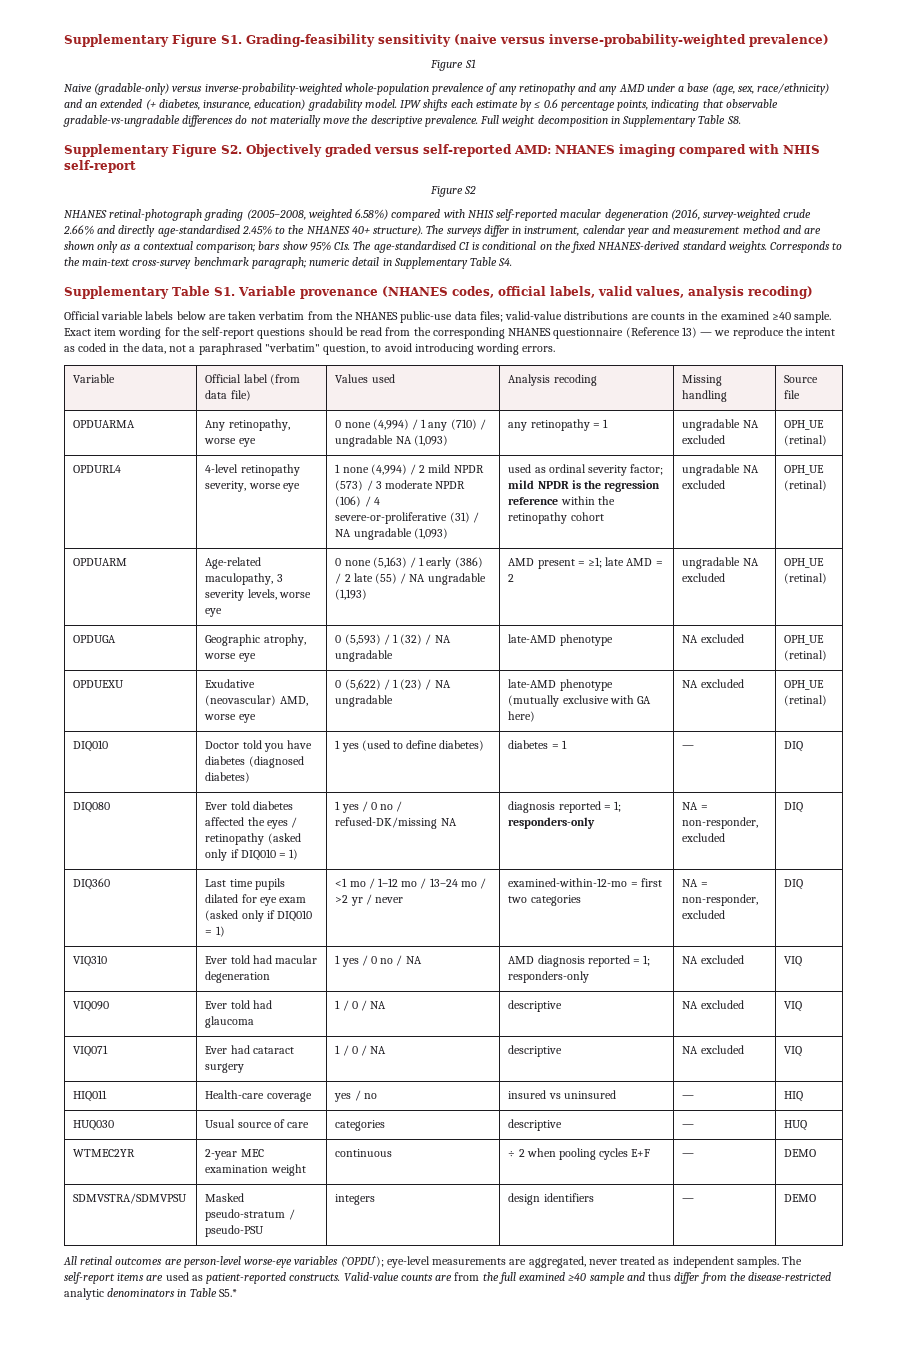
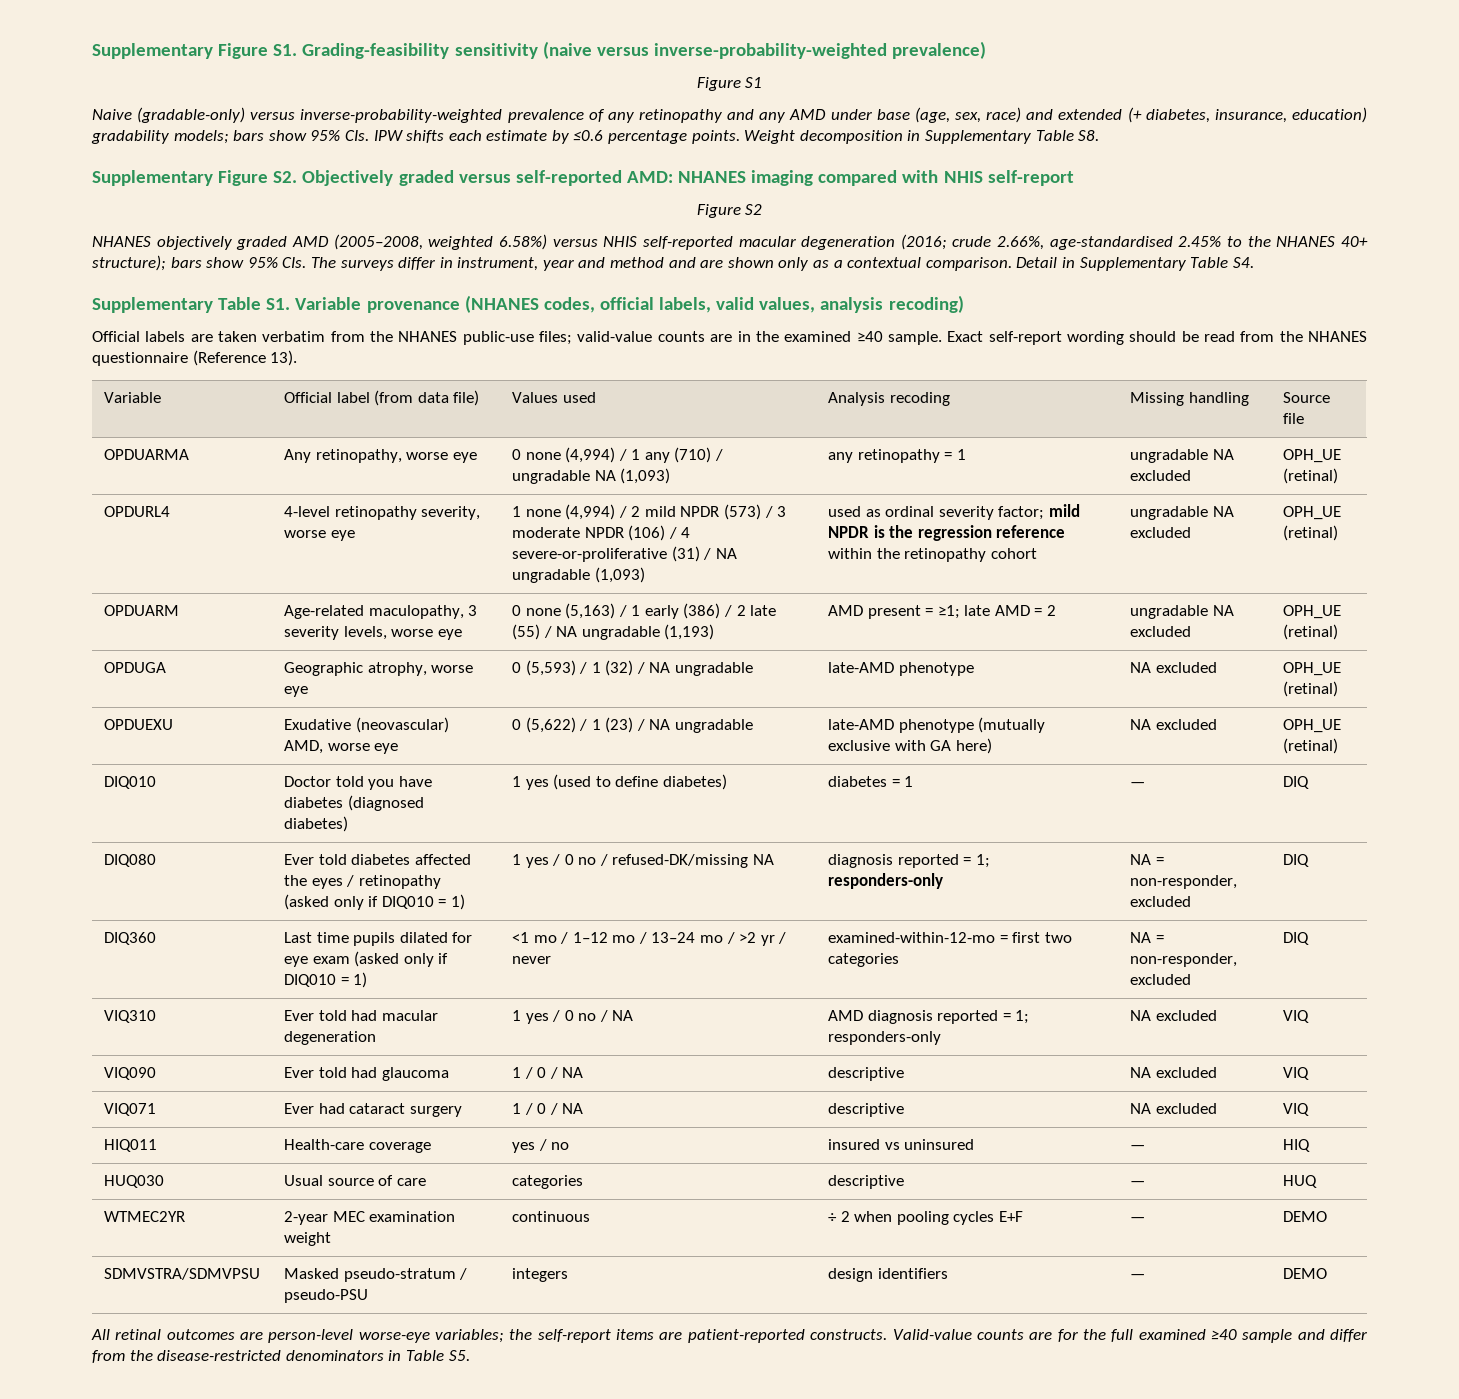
[344,83,429,95] whole-population -> (503, 116) none
[678,86,685,92] a -> (872, 114) none
[757,83,830,95] [64,99,98,108] race/ethnicity) and an -> [986,107,1054,123] race) and
[364,99,397,108] model. -> [173,130,369,144] models; bars show 95% CIs.
[534,99,778,111] [63,115,536,127] ≤ 0.6 percentage points, indicating that observable gradable-vs-ungradable differences do not materially move the descriptive prevalence. Full weight -> [573,130,796,144] ≤0.6 percentage points. Weight
[109,209,244,221] retinal-photograph grading -> [156,236,329,250] objectively graded AMD
[391,209,465,221] compared with -> [552,238,598,247] versus
[670,209,812,221] [63,225,156,237] (2016, survey-weighted crude 2.66% and directly -> [900,234,1045,250] (2016; crude 2.66%,
[373,225,424,236] structure). -> [92,255,307,271] structure); bars show 95% CIs.
[582,225,625,234] calendar -> (539, 264) none
[673,226,741,234] measurement -> (606, 262) none
[196,241,843,253] [64,257,380,269] comparison; bars show 95% CIs. The age-standardised CI is conditional on the fixed NHANES-derived standard weights. Corresponds to the main-text cross-survey benchmark paragraph; numeric detail -> [925,257,1058,271] comparison. Detail
[101,311,206,320] variable labels below -> [145,331,186,342] labels
[454,311,477,320] data -> (534, 338) none
[564,311,685,320] distributions are counts -> [657,331,733,342] counts are
[94,327,306,339] item wording for the self-report questions -> [988,331,1124,345] self-report wording
[432,327,505,339] corresponding -> (1303, 336) none
[681,327,836,339] [64,343,556,355] 13) — we reproduce the intent as coded in the data, not a paraphrased "verbatim" question, to avoid introducing wording errors. -> [270,350,298,366] 13).
[294,1256,803,1268] variables (`OPDU`); eye-level measurements are aggregated, never treated as independent samples. The -> [435,1329,533,1343] variables; the
[165,1272,203,1281] used as -> (683, 1335) none
[454,1272,480,1281] from -> [1057,1329,1078,1342] for
[648,1272,672,1281] thus -> (1325, 1334) none
[64,1288,104,1300] analytic -> (282, 1355) none
[218,1289,237,1297] S5.* -> [448,1350,470,1361] S5.

